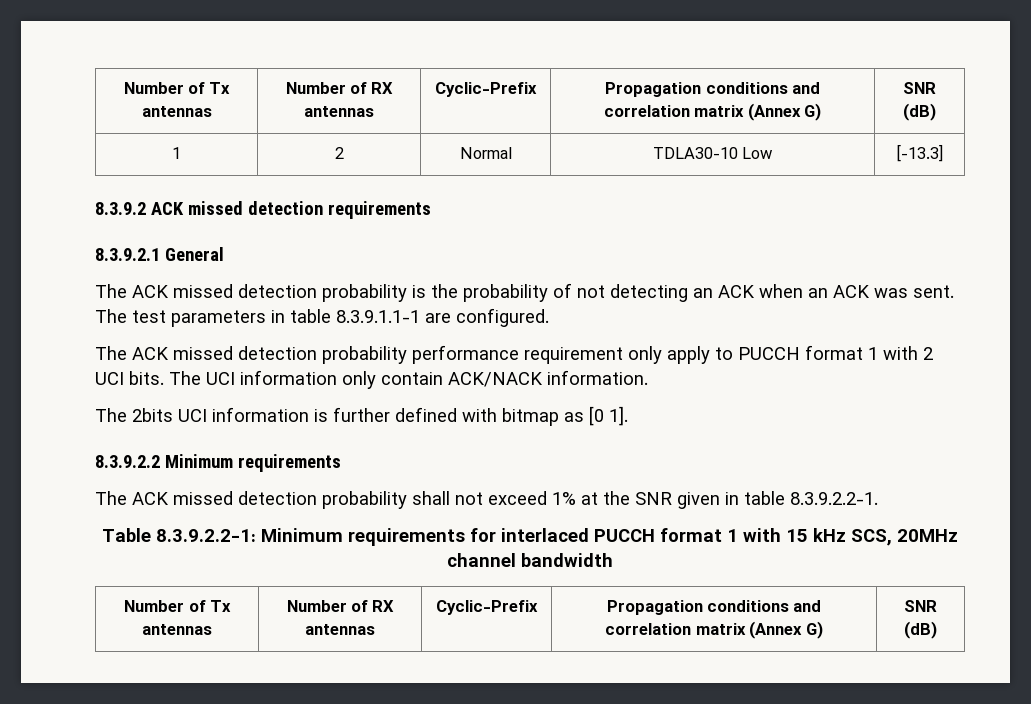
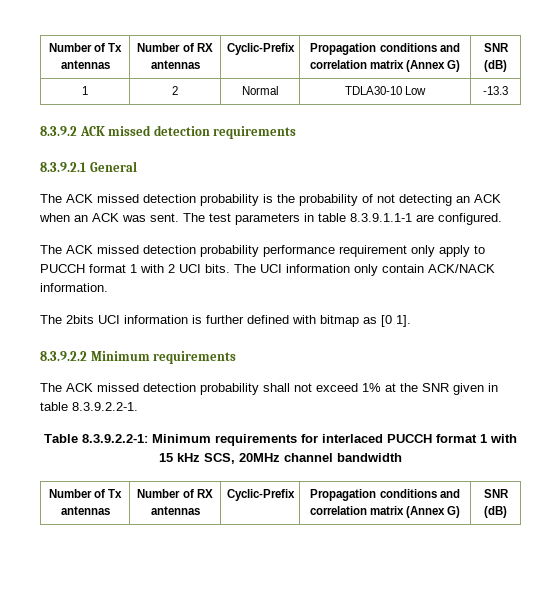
[895,144,944,162] [-13.3] -> [483,86,508,95] -13.3

